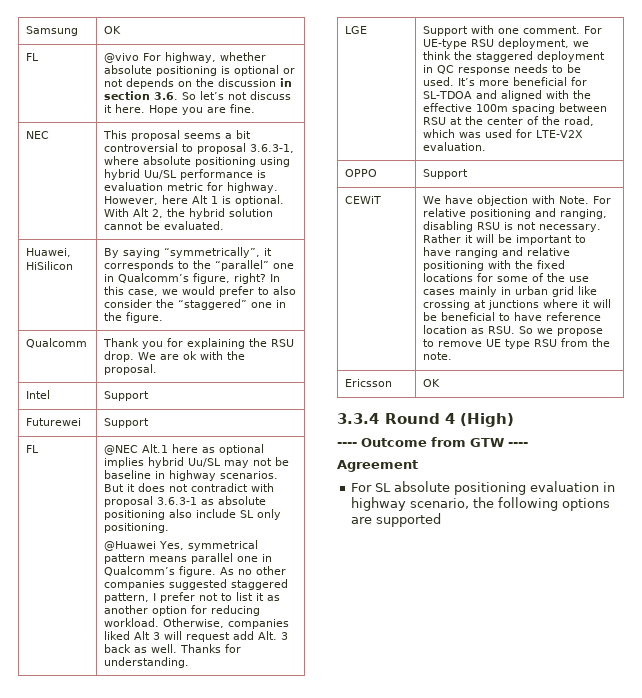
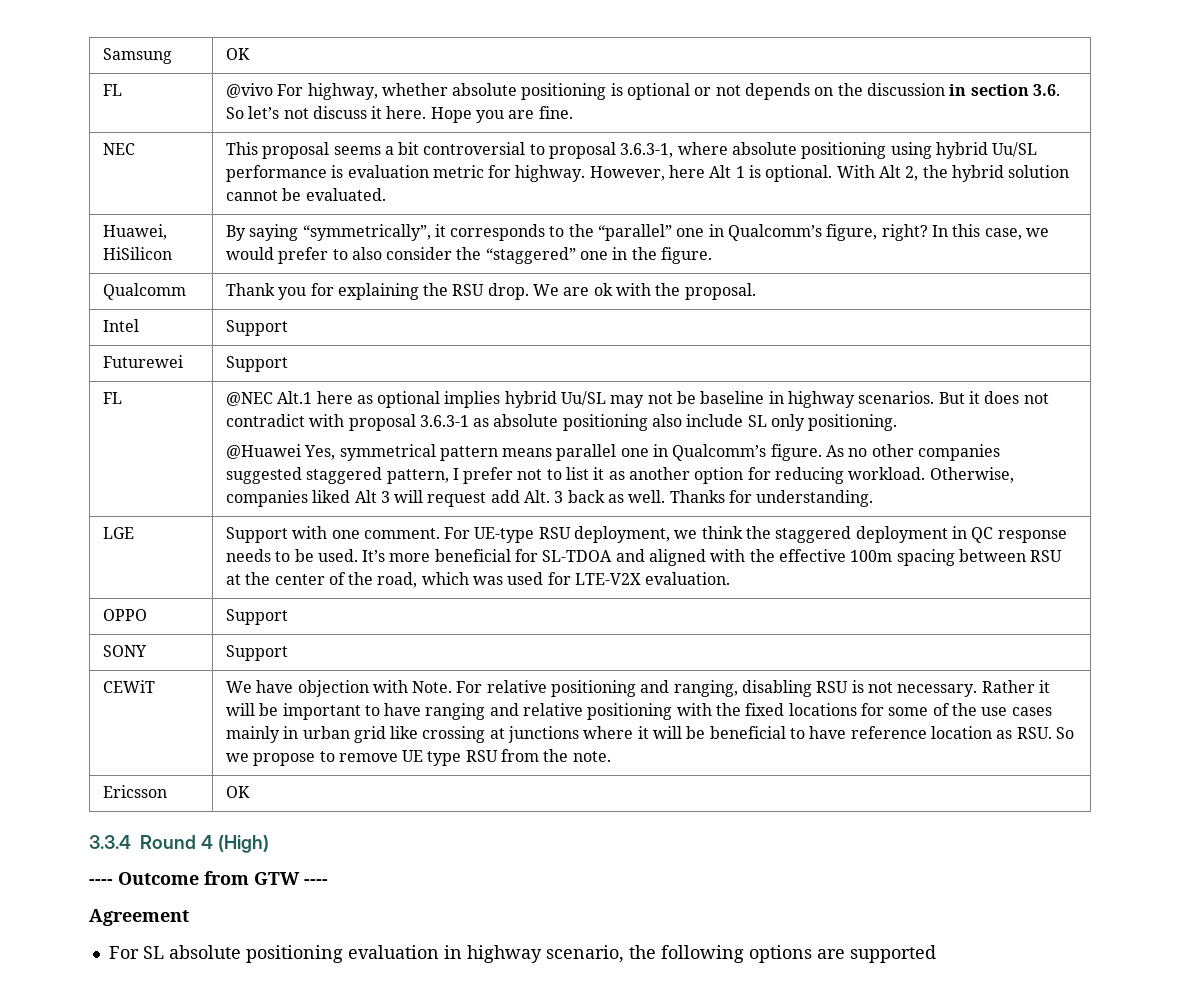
(469, 174) none -> [102,645,147,657] [225,645,288,661] // SONY | Support

